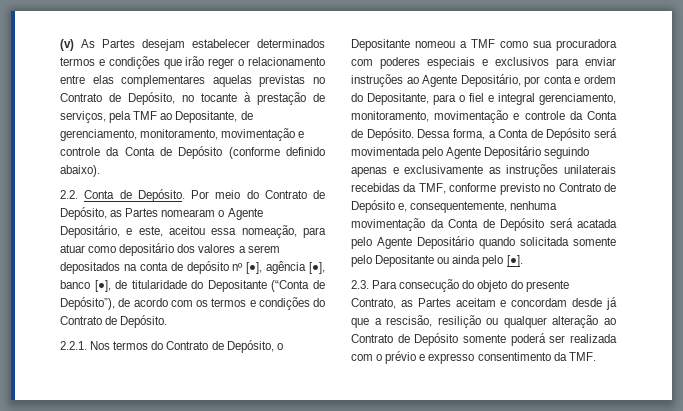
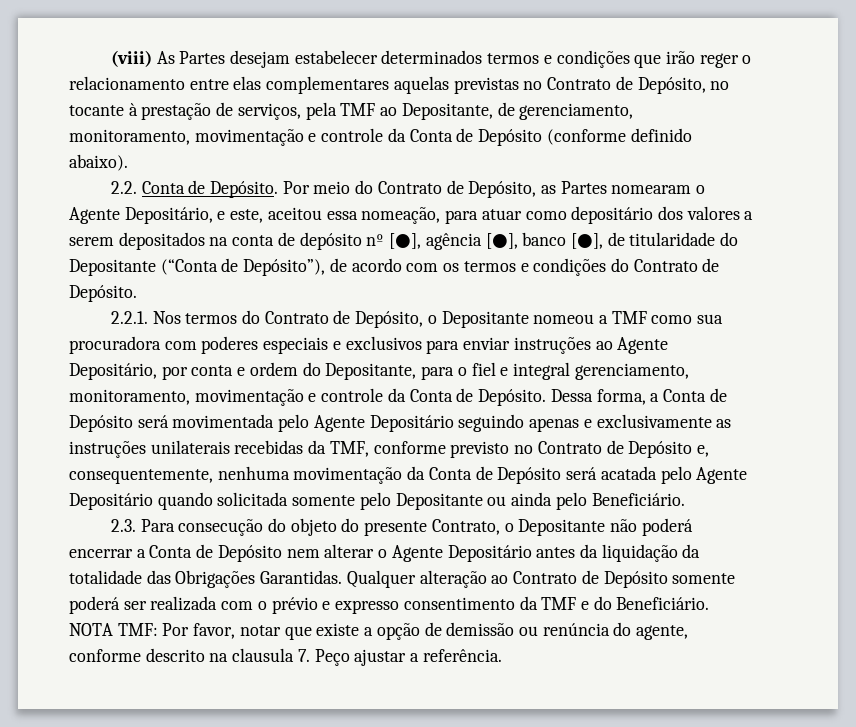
[60,39,74,51] (v) -> [110,50,152,67] (viii)
[506,255,523,267] [●]. -> [591,493,685,506] Beneficiário.
[400,297,617,310] [351,315,547,328] as Partes aceitam e concordam desde já que a rescisão, resilição ou qualquer -> [504,518,693,536] [69,544,701,562] [69,570,416,588] o Depositante não poderá encerrar a Conta de Depósito nem alterar o Agente Depositário antes da liquidação da totalidade das Obrigações Garantidas. Qualquer
[568,352,596,361] TMF. -> [541,596,710,610] [69,622,689,640] [69,648,502,666] TMF e do Beneficiário. NOTA TMF: Por favor, notar que existe a opção de demissão ou renúncia do agente, conforme descrito na clausula 7. Peço ajustar a referência.

